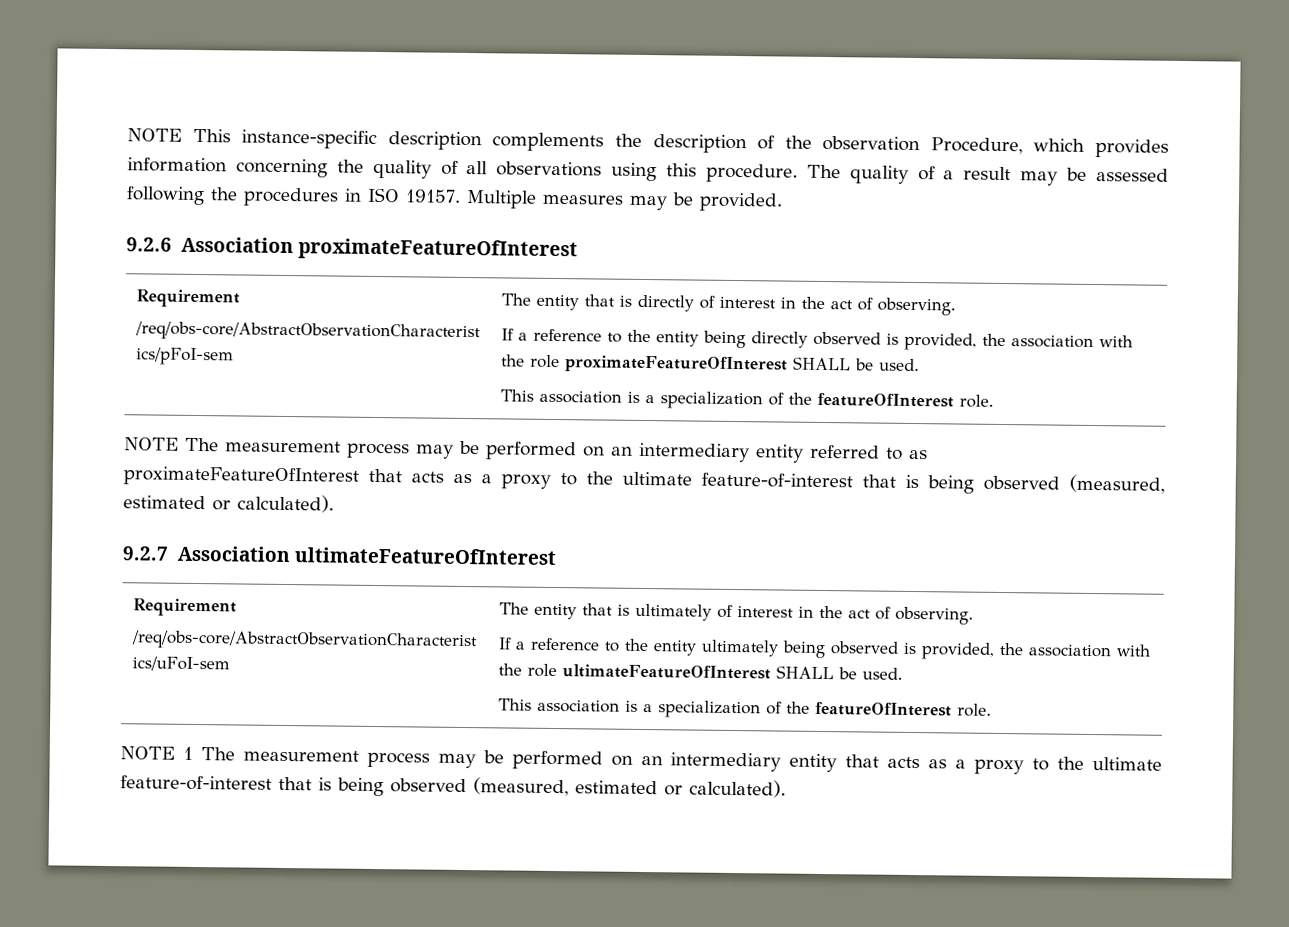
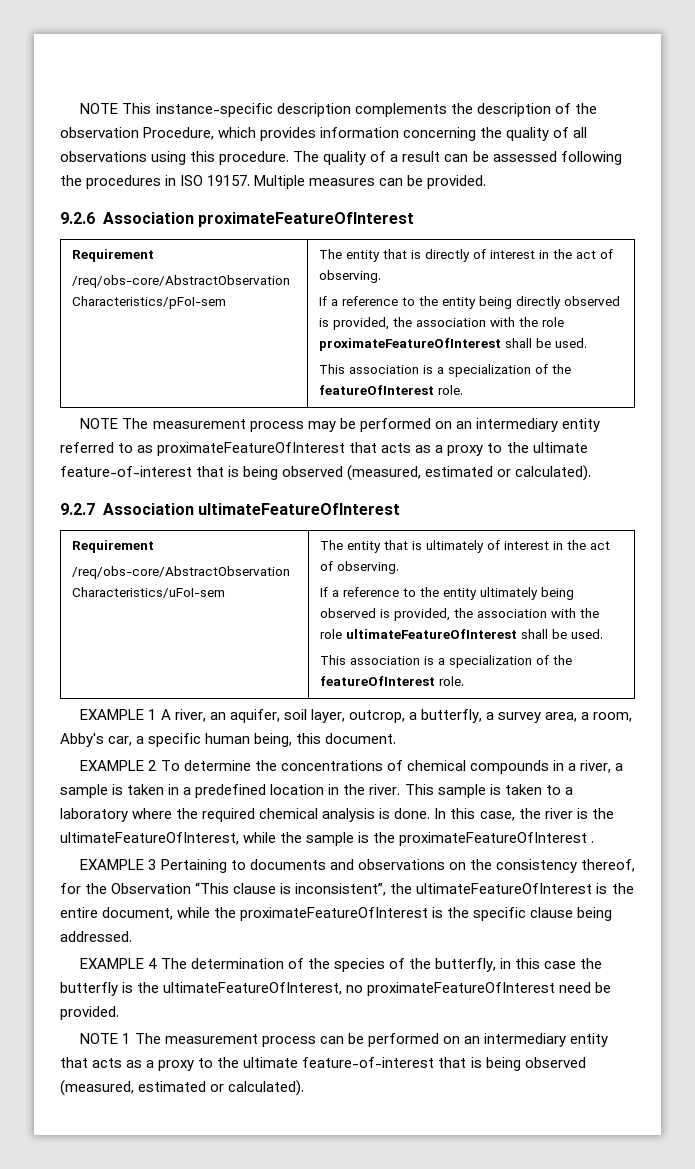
[1020,171,1059,186] may -> [444,154,469,162] can
[629,195,667,211] may -> [379,178,404,186] can
[793,356,852,371] SHALL -> [504,338,532,348] shall
[776,665,835,680] SHALL -> [520,629,548,639] shall
(993, 710) none -> [80,709,633,723] [60,733,397,747] [80,760,624,774] [60,784,573,798] [60,808,614,822] [60,832,595,846] [80,859,635,873] [60,882,634,896] [60,907,613,921] [60,931,132,942] [80,958,603,972] [60,982,612,996] [60,1006,119,1020] // EXAMPLE 1 A river, an aquifer, soil layer, outcrop, a butterfly, a survey area, a room, Abby's car, a specific human being, this document. // EXAMPLE 2 To determine the concentrations of chemical compounds in a river, a sample is taken in a predefined location in the river. This sample is taken to a laboratory where the required chemical analysis is done. In this case, the river is the ultimateFeatureOfInterest, while the sample is the proximateFeatureOfInterest . // EXAMPLE 3 Pertaining to documents and observations on the consistency thereof, for the Observation “This clause is inconsistent”, the ultimateFeatureOfInterest is the entire document, while the proximateFeatureOfInterest is the specific clause being addressed. // EXAMPLE 4 The determination of the species of the butterfly, in this case the butterfly is the ultimateFeatureOfInterest, no proximateFeatureOfInterest need be provided.
[437,753,476,769] may -> [319,1036,344,1044] can

